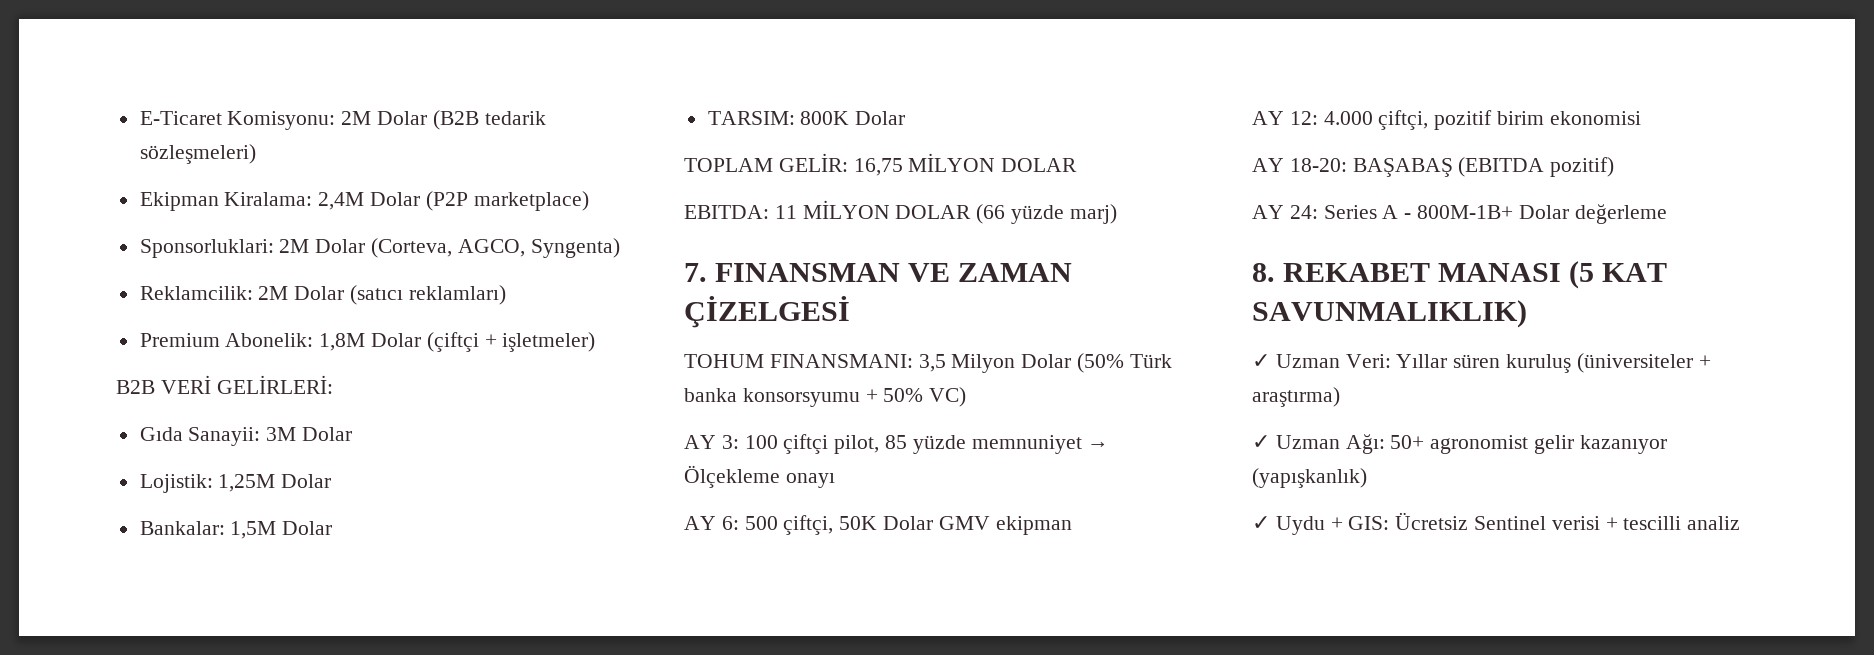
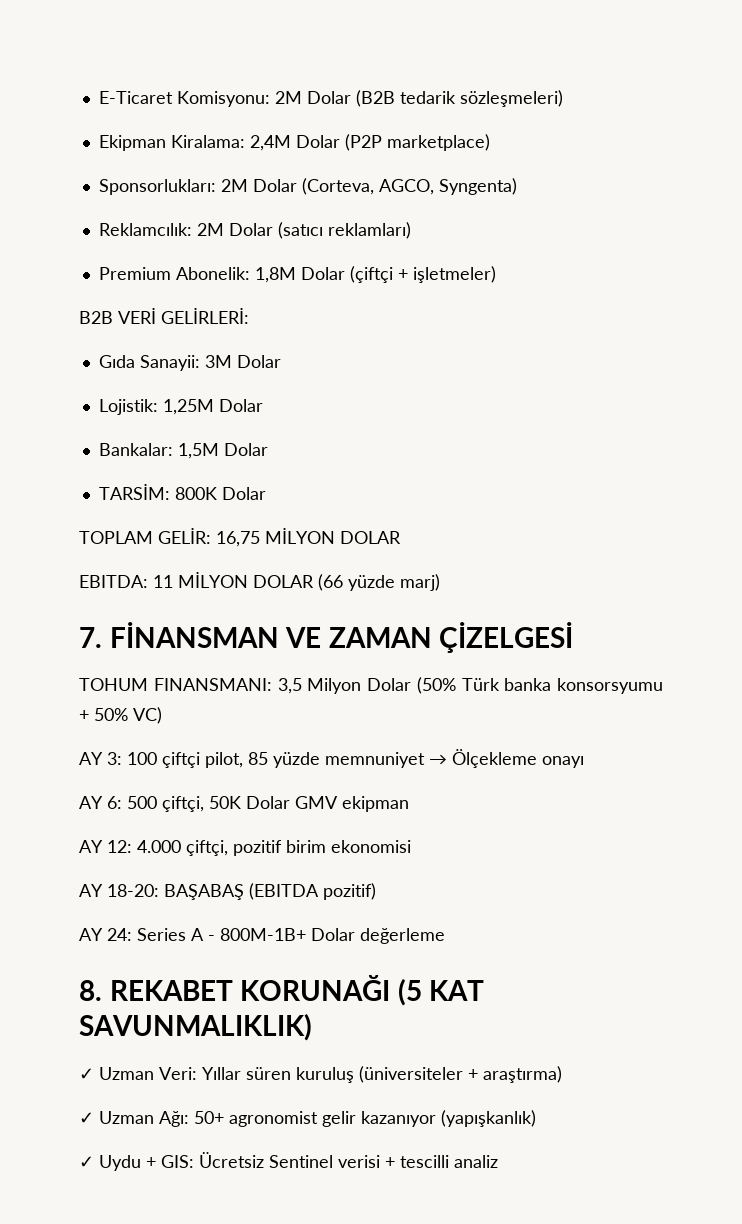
[139,239,274,258] Sponsorluklari: -> [98,179,216,195] Sponsorlukları:
[139,286,253,300] Reklamcilik: -> [98,223,192,236] Reklamcılık:
[707,111,795,125] TARSIM: -> [98,484,170,500] TARSİM:
[715,263,901,282] FINANSMAN -> [109,622,279,648] FİNANSMAN
[1438,263,1562,282] MANASI -> [240,975,391,1001] KORUNAĞI

